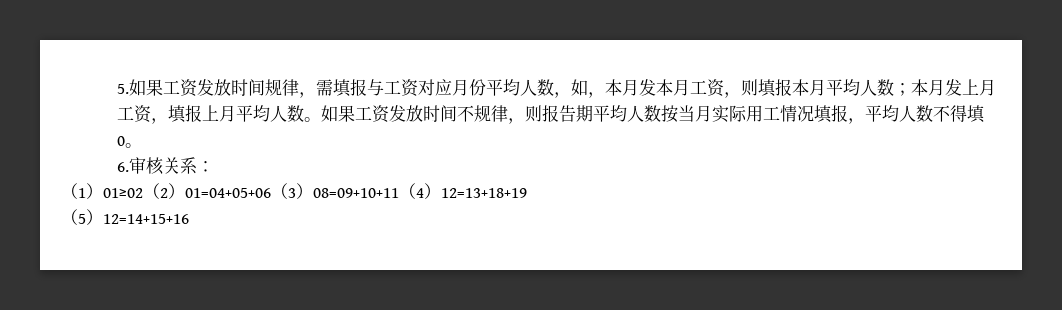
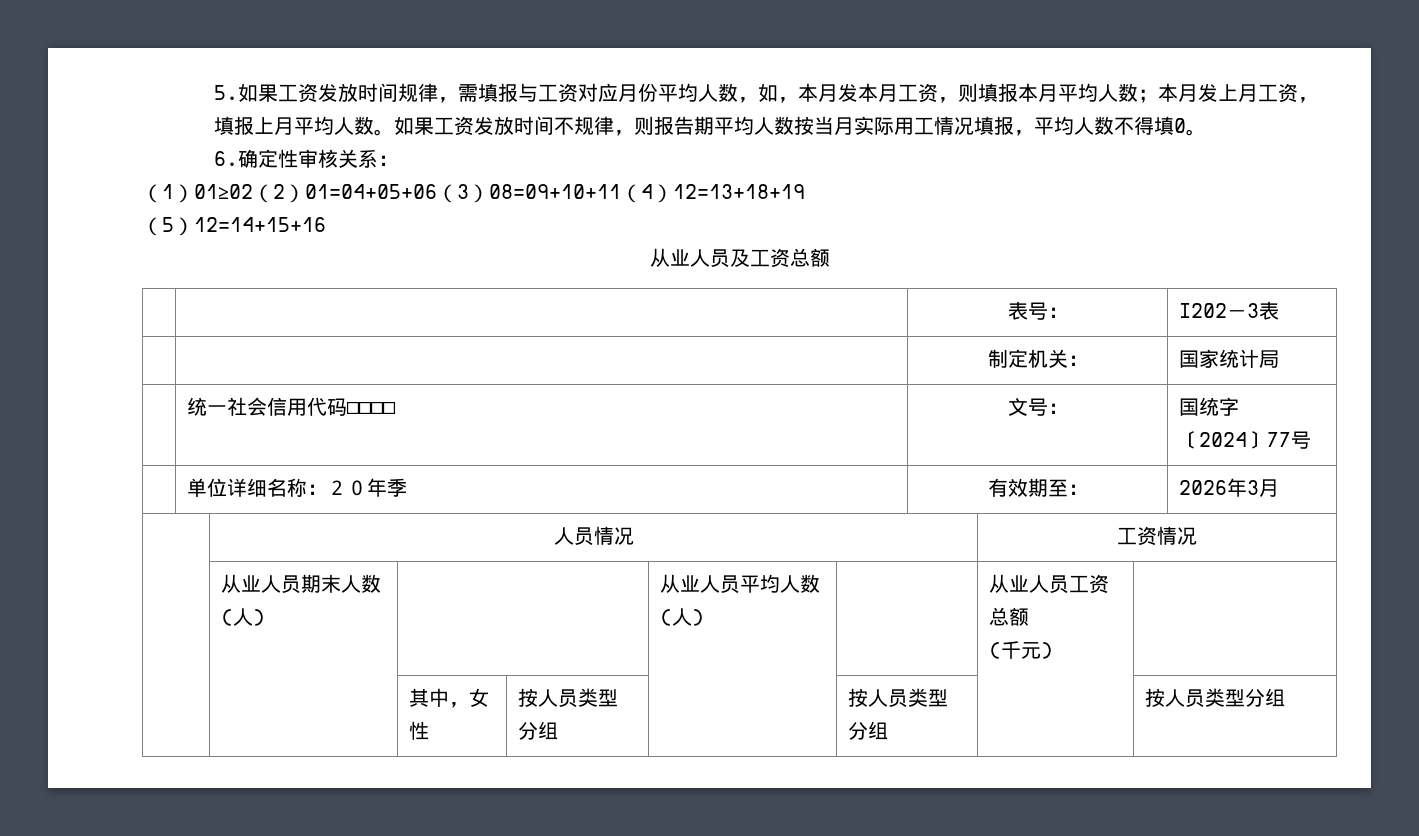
(129, 167) none -> [237,149,298,168] 确定性
(189, 219) none -> [649,248,830,268] [1007,301,1068,320] [1179,301,1280,320] [987,349,1088,368] [1179,349,1280,368] [187,397,397,416] [1007,397,1068,416] [1179,397,1240,416] [1179,431,1312,449] [187,478,408,497] [987,478,1088,497] [1179,478,1280,497] [553,526,634,546] [1117,526,1197,546] [221,574,382,594] [221,608,266,626] [660,574,821,594] [660,608,705,626] [989,574,1110,594] [989,607,1030,626] [989,641,1054,659] [409,688,490,708] [409,721,430,740] [518,688,619,708] [518,721,559,740] [848,688,949,708] [848,721,889,740] [1145,688,1286,708] // 从业人员及工资总额 // | | 表号： | I202－3表 // | | 制定机关： | 国家统计局 // | 统一社会信用代码□□□□ | 文号： | 国统字〔2024〕77号 // | 单位详细名称：２０年季 | 有效期至： | 2026年3月 // | 人员情况 | 工资情况 // | 从业人员期末人数(人) | | 从业人员平均人数(人) | | 从业人员工资总额 // (千元) | // | | 其中，女性 | 按人员类型分组 | | 按人员类型分组 | | 按人员类型分组

